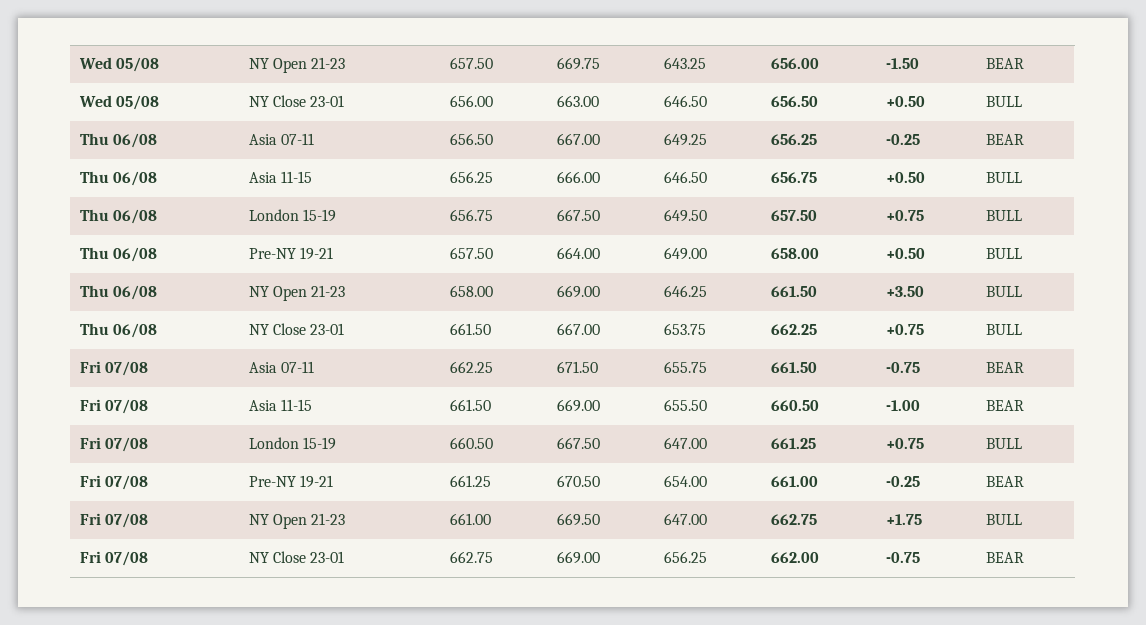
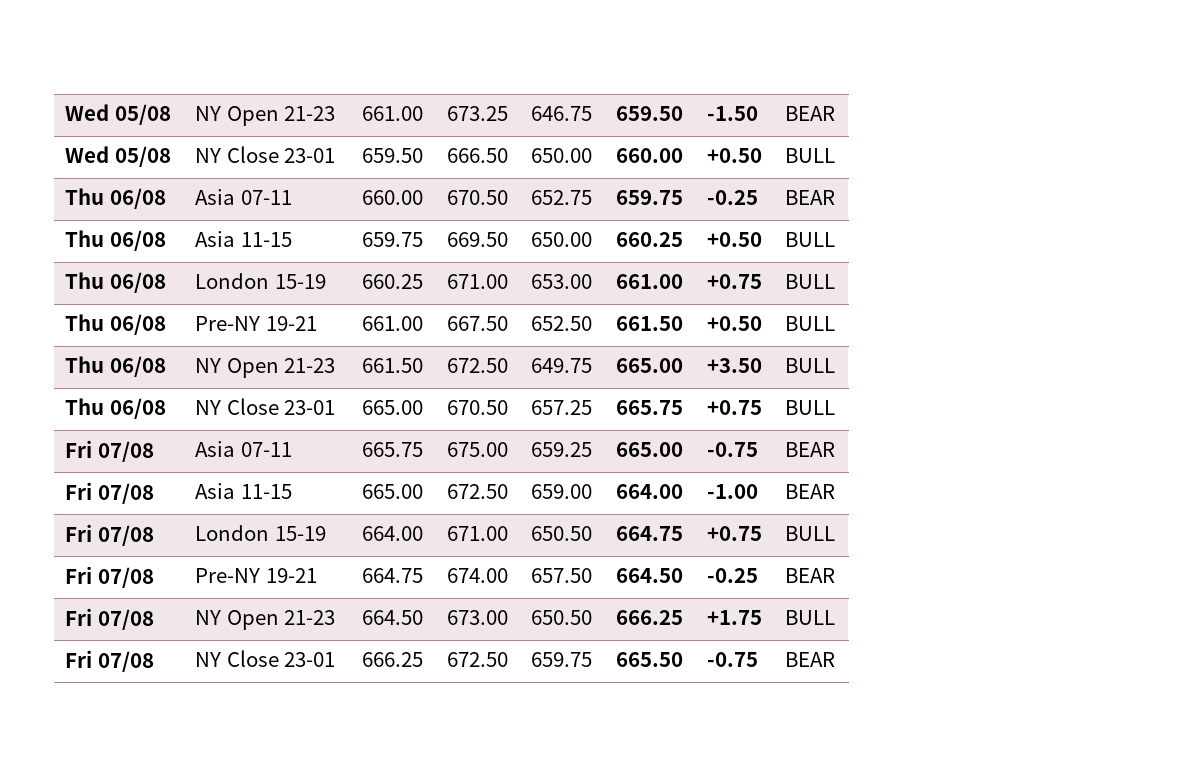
[449,57,493,69] [556,57,600,70] [663,57,706,69] [770,58,819,69] 657.50 | 669.75 | 643.25 | 656.00 -> [362,106,424,121] [447,106,509,121] [531,106,593,121] [616,106,684,121] 661.00 | 673.25 | 646.75 | 659.50
[449,95,493,107] [556,95,599,107] [663,95,707,107] [770,96,818,107] 656.00 | 663.00 | 646.50 | 656.50 -> [362,148,424,163] [447,148,509,163] [531,148,593,163] [616,148,684,163] 659.50 | 666.50 | 650.00 | 660.00
[449,133,493,145] [556,133,600,145] [663,133,707,146] [770,134,817,145] 656.50 | 667.00 | 649.25 | 656.25 -> [362,190,424,205] [447,190,509,205] [531,190,593,205] [616,190,684,205] 660.00 | 670.50 | 652.75 | 659.75
[449,171,493,183] [556,171,600,183] [663,171,707,183] [770,172,817,183] 656.25 | 666.00 | 646.50 | 656.75 -> [362,232,424,247] [447,232,509,247] [531,232,593,247] [616,232,684,247] 659.75 | 669.50 | 650.00 | 660.25
[449,209,493,221] [556,209,600,221] [663,209,707,222] [770,210,817,221] 656.75 | 667.50 | 649.50 | 657.50 -> [362,274,424,289] [447,274,509,289] [531,274,593,289] [616,274,684,289] 660.25 | 671.00 | 653.00 | 661.00
[449,247,493,259] [556,247,600,259] [663,247,707,260] [770,248,819,259] 657.50 | 664.00 | 649.00 | 658.00 -> [362,316,424,331] [447,316,509,331] [531,316,593,331] [616,316,684,331] 661.00 | 667.50 | 652.50 | 661.50
[449,285,493,297] [556,285,600,298] [663,285,707,297] [770,286,817,297] 658.00 | 669.00 | 646.25 | 661.50 -> [362,358,424,373] [447,358,509,373] [531,358,593,373] [616,358,684,373] 661.50 | 672.50 | 649.75 | 665.00
[449,323,491,335] [556,323,600,335] [663,323,706,335] [770,324,817,335] 661.50 | 667.00 | 653.75 | 662.25 -> [362,400,424,415] [447,400,509,415] [531,400,593,415] [616,400,684,415] 665.00 | 670.50 | 657.25 | 665.75
[449,361,493,373] [556,361,598,373] [663,361,707,373] [770,362,817,373] 662.25 | 671.50 | 655.75 | 661.50 -> [362,442,424,457] [447,442,509,457] [531,442,593,457] [616,442,684,457] 665.75 | 675.00 | 659.25 | 665.00
[449,399,491,411] [556,399,600,412] [663,399,707,411] [770,400,819,411] 661.50 | 669.00 | 655.50 | 660.50 -> [362,484,424,499] [447,484,509,499] [531,484,593,499] [616,484,684,499] 665.00 | 672.50 | 659.00 | 664.00
[449,437,493,449] [556,437,600,449] [663,437,707,449] [770,438,816,449] 660.50 | 667.50 | 647.00 | 661.25 -> [362,526,424,541] [447,526,509,541] [531,526,593,541] [616,526,684,541] 664.00 | 671.00 | 650.50 | 664.75
[449,475,491,487] [556,475,600,487] [663,475,707,487] [770,476,818,487] 661.25 | 670.50 | 654.00 | 661.00 -> [362,568,424,583] [447,568,509,583] [531,568,593,583] [616,568,684,583] 664.75 | 674.00 | 657.50 | 664.50
[449,513,491,525] [556,513,600,526] [663,513,707,525] [770,514,817,525] 661.00 | 669.50 | 647.00 | 662.75 -> [362,610,424,625] [447,610,509,625] [531,610,593,625] [616,610,684,625] 664.50 | 673.00 | 650.50 | 666.25
[449,551,493,563] [556,551,600,564] [663,551,707,563] [770,552,819,563] 662.75 | 669.00 | 656.25 | 662.00 -> [362,652,424,667] [447,652,509,667] [531,652,593,667] [616,652,684,667] 666.25 | 672.50 | 659.75 | 665.50

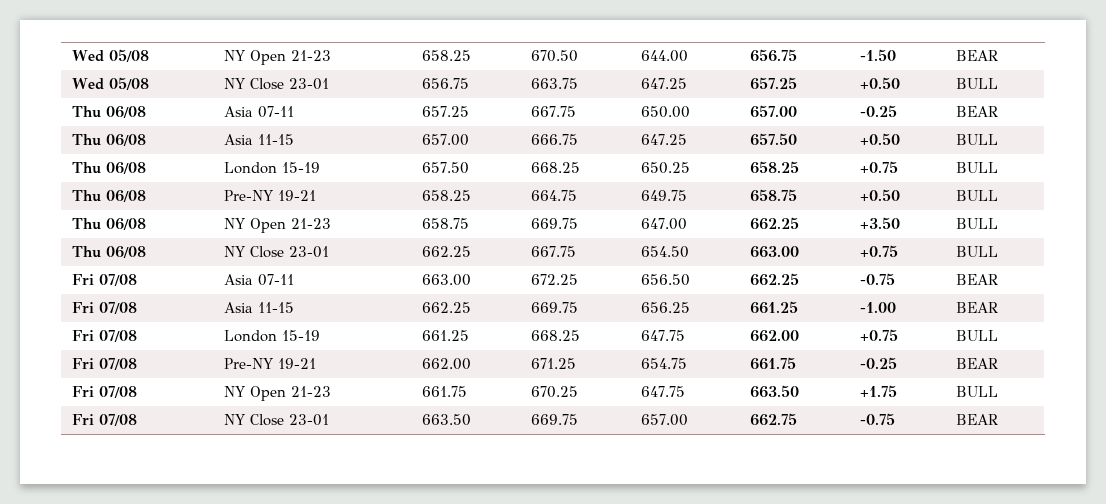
[362,106,424,121] [447,106,509,121] [531,106,593,121] [616,106,684,121] 661.00 | 673.25 | 646.75 | 659.50 -> [422,50,472,61] [531,50,579,62] [641,50,689,62] [750,49,798,62] 658.25 | 670.50 | 644.00 | 656.75
[362,148,424,163] [447,148,509,163] [531,148,593,163] [616,148,684,163] 659.50 | 666.50 | 650.00 | 660.00 -> [422,78,470,89] [531,78,579,89] [641,78,688,89] [750,77,798,90] 656.75 | 663.75 | 647.25 | 657.25
[362,190,424,205] [447,190,509,205] [531,190,593,205] [616,190,684,205] 660.00 | 670.50 | 652.75 | 659.75 -> [422,106,470,117] [531,106,577,117] [641,106,691,118] [750,105,798,118] 657.25 | 667.75 | 650.00 | 657.00
[362,232,424,247] [447,232,509,247] [531,232,593,247] [616,232,684,247] 659.75 | 669.50 | 650.00 | 660.25 -> [422,134,470,146] [531,134,579,145] [641,134,688,145] [750,133,798,146] 657.00 | 666.75 | 647.25 | 657.50
[362,274,424,289] [447,274,509,289] [531,274,593,289] [616,274,684,289] 660.25 | 671.00 | 653.00 | 661.00 -> [422,162,470,174] [531,162,581,173] [641,162,691,174] [750,161,800,174] 657.50 | 668.25 | 650.25 | 658.25
[362,316,424,331] [447,316,509,331] [531,316,593,331] [616,316,684,331] 661.00 | 667.50 | 652.50 | 661.50 -> [422,190,472,201] [531,190,578,201] [641,190,688,201] [750,189,798,202] 658.25 | 664.75 | 649.75 | 658.75
[362,358,424,373] [447,358,509,373] [531,358,593,373] [616,358,684,373] 661.50 | 672.50 | 649.75 | 665.00 -> [422,218,470,229] [531,218,579,229] [641,218,688,230] [750,217,800,230] 658.75 | 669.75 | 647.00 | 662.25
[362,400,424,415] [447,400,509,415] [531,400,593,415] [616,400,684,415] 665.00 | 670.50 | 657.25 | 665.75 -> [422,246,472,257] [531,246,577,257] [641,246,690,258] [750,246,800,258] 662.25 | 667.75 | 654.50 | 663.00
[362,442,424,457] [447,442,509,457] [531,442,593,457] [616,442,684,457] 665.75 | 675.00 | 659.25 | 665.00 -> [422,274,472,286] [531,274,579,285] [641,274,691,286] [750,273,800,286] 663.00 | 672.25 | 656.50 | 662.25
[362,484,424,499] [447,484,509,499] [531,484,593,499] [616,484,684,499] 665.00 | 672.50 | 659.00 | 664.00 -> [422,302,472,313] [531,302,579,313] [641,302,691,313] [750,301,799,314] 662.25 | 669.75 | 656.25 | 661.25
[362,526,424,541] [447,526,509,541] [531,526,593,541] [616,526,684,541] 664.00 | 671.00 | 650.50 | 664.75 -> [422,330,470,341] [531,330,581,341] [641,330,686,341] [750,330,800,342] 661.25 | 668.25 | 647.75 | 662.00
[362,568,424,583] [447,568,509,583] [531,568,593,583] [616,568,684,583] 664.75 | 674.00 | 657.50 | 664.50 -> [422,358,472,370] [531,358,577,369] [641,358,688,369] [750,357,797,370] 662.00 | 671.25 | 654.75 | 661.75
[362,610,424,625] [447,610,509,625] [531,610,593,625] [616,610,684,625] 664.50 | 673.00 | 650.50 | 666.25 -> [422,386,468,397] [531,386,579,398] [641,386,686,397] [750,385,800,398] 661.75 | 670.25 | 647.75 | 663.50
[362,652,424,667] [447,652,509,667] [531,652,593,667] [616,652,684,667] 666.25 | 672.50 | 659.75 | 665.50 -> [422,414,472,426] [531,414,579,425] [641,414,689,426] [750,413,798,426] 663.50 | 669.75 | 657.00 | 662.75

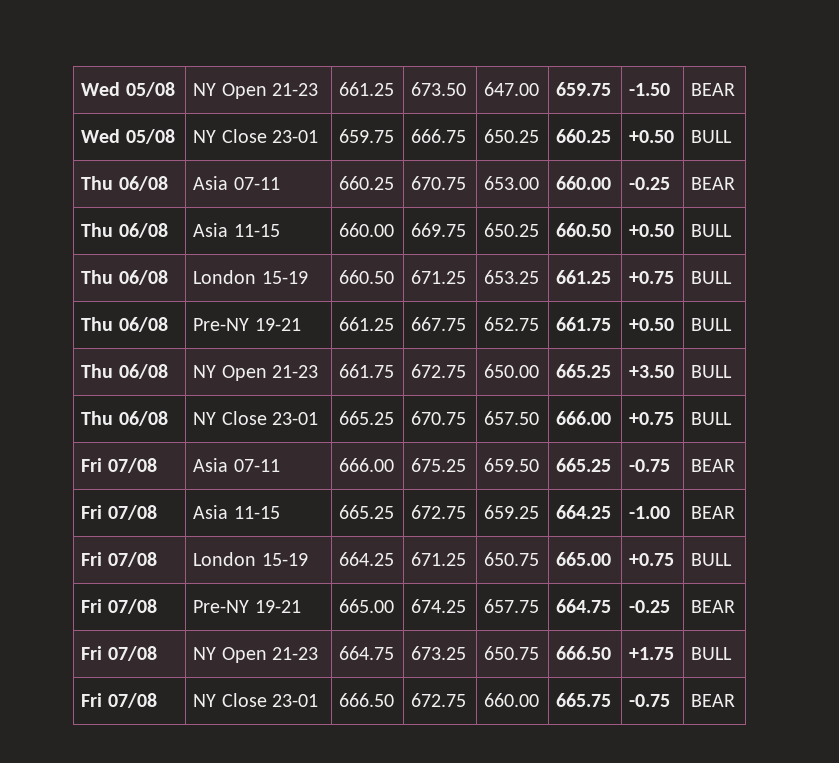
[422,50,472,61] [531,50,579,62] [641,50,689,62] [750,49,798,62] 658.25 | 670.50 | 644.00 | 656.75 -> [339,82,395,96] [411,82,467,96] [484,82,540,96] [556,82,612,96] 661.25 | 673.50 | 647.00 | 659.75
[422,78,470,89] [531,78,579,89] [641,78,688,89] [750,77,798,90] 656.75 | 663.75 | 647.25 | 657.25 -> [339,129,395,143] [411,129,467,143] [484,129,540,143] [556,129,612,143] 659.75 | 666.75 | 650.25 | 660.25
[422,106,470,117] [531,106,577,117] [641,106,691,118] [750,105,798,118] 657.25 | 667.75 | 650.00 | 657.00 -> [339,176,395,190] [411,176,467,190] [484,176,540,190] [556,176,612,190] 660.25 | 670.75 | 653.00 | 660.00
[422,134,470,146] [531,134,579,145] [641,134,688,145] [750,133,798,146] 657.00 | 666.75 | 647.25 | 657.50 -> [339,223,395,237] [411,223,467,237] [484,223,540,237] [556,223,612,237] 660.00 | 669.75 | 650.25 | 660.50
[422,162,470,174] [531,162,581,173] [641,162,691,174] [750,161,800,174] 657.50 | 668.25 | 650.25 | 658.25 -> [339,270,395,284] [411,270,467,284] [484,270,540,284] [556,270,612,284] 660.50 | 671.25 | 653.25 | 661.25
[422,190,472,201] [531,190,578,201] [641,190,688,201] [750,189,798,202] 658.25 | 664.75 | 649.75 | 658.75 -> [339,317,395,331] [411,317,467,331] [484,317,540,331] [556,317,612,331] 661.25 | 667.75 | 652.75 | 661.75
[422,218,470,229] [531,218,579,229] [641,218,688,230] [750,217,800,230] 658.75 | 669.75 | 647.00 | 662.25 -> [339,364,395,378] [411,364,467,378] [484,364,540,378] [556,364,612,378] 661.75 | 672.75 | 650.00 | 665.25
[422,246,472,257] [531,246,577,257] [641,246,690,258] [750,246,800,258] 662.25 | 667.75 | 654.50 | 663.00 -> [339,411,395,425] [411,411,467,425] [484,411,540,425] [556,411,612,425] 665.25 | 670.75 | 657.50 | 666.00
[422,274,472,286] [531,274,579,285] [641,274,691,286] [750,273,800,286] 663.00 | 672.25 | 656.50 | 662.25 -> [339,458,395,472] [411,458,467,472] [484,458,540,472] [556,458,612,472] 666.00 | 675.25 | 659.50 | 665.25
[422,302,472,313] [531,302,579,313] [641,302,691,313] [750,301,799,314] 662.25 | 669.75 | 656.25 | 661.25 -> [339,505,395,519] [411,505,467,519] [484,505,540,519] [556,505,612,519] 665.25 | 672.75 | 659.25 | 664.25
[422,330,470,341] [531,330,581,341] [641,330,686,341] [750,330,800,342] 661.25 | 668.25 | 647.75 | 662.00 -> [339,552,395,566] [411,552,467,566] [484,552,540,566] [556,552,612,566] 664.25 | 671.25 | 650.75 | 665.00
[422,358,472,370] [531,358,577,369] [641,358,688,369] [750,357,797,370] 662.00 | 671.25 | 654.75 | 661.75 -> [339,599,395,613] [411,599,467,613] [484,599,540,613] [556,599,612,613] 665.00 | 674.25 | 657.75 | 664.75
[422,386,468,397] [531,386,579,398] [641,386,686,397] [750,385,800,398] 661.75 | 670.25 | 647.75 | 663.50 -> [339,646,395,660] [411,646,467,660] [484,646,540,660] [556,646,612,660] 664.75 | 673.25 | 650.75 | 666.50
[422,414,472,426] [531,414,579,425] [641,414,689,426] [750,413,798,426] 663.50 | 669.75 | 657.00 | 662.75 -> [339,693,395,707] [411,693,467,707] [484,693,540,707] [556,693,612,707] 666.50 | 672.75 | 660.00 | 665.75

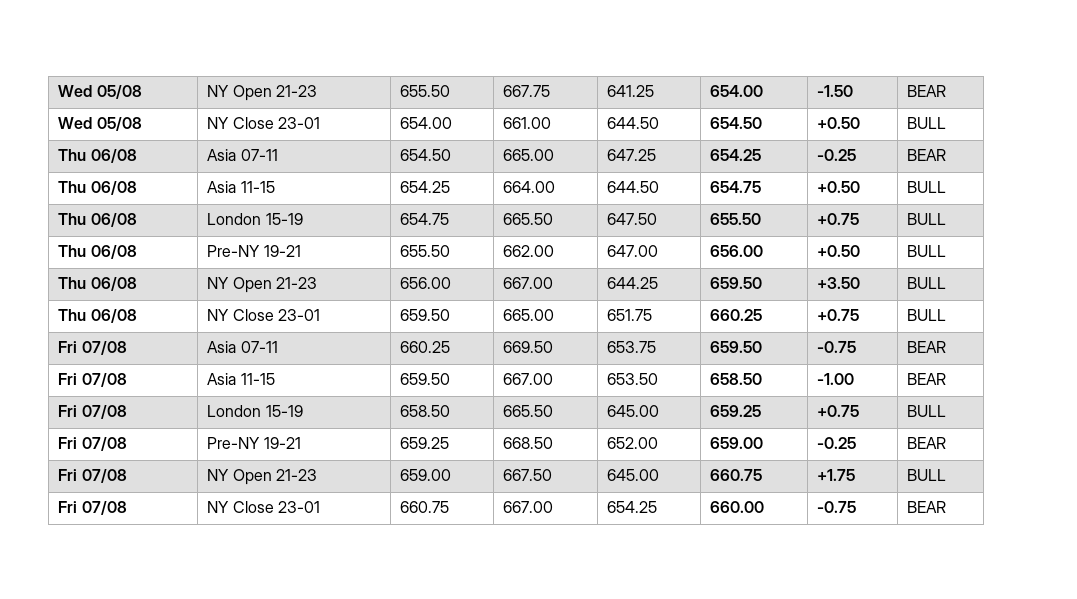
[339,82,395,96] [411,82,467,96] [484,82,540,96] [556,82,612,96] 661.25 | 673.50 | 647.00 | 659.75 -> [400,85,451,97] [503,85,551,97] [607,85,655,97] [710,85,764,97] 655.50 | 667.75 | 641.25 | 654.00
[339,129,395,143] [411,129,467,143] [484,129,540,143] [556,129,612,143] 659.75 | 666.75 | 650.25 | 660.25 -> [400,117,453,129] [503,117,552,129] [607,117,660,129] [710,117,763,129] 654.00 | 661.00 | 644.50 | 654.50
[339,176,395,190] [411,176,467,190] [484,176,540,190] [556,176,612,190] 660.25 | 670.75 | 653.00 | 660.00 -> [400,149,452,161] [503,149,555,161] [607,149,657,161] [710,149,762,161] 654.50 | 665.00 | 647.25 | 654.25
[339,223,395,237] [411,223,467,237] [484,223,540,237] [556,223,612,237] 660.00 | 669.75 | 650.25 | 660.50 -> [400,181,451,193] [503,181,556,193] [607,181,660,193] [710,181,762,193] 654.25 | 664.00 | 644.50 | 654.75
[339,270,395,284] [411,270,467,284] [484,270,540,284] [556,270,612,284] 660.50 | 671.25 | 653.25 | 661.25 -> [400,213,450,225] [503,213,554,225] [607,213,658,225] [710,213,762,225] 654.75 | 665.50 | 647.50 | 655.50
[339,317,395,331] [411,317,467,331] [484,317,540,331] [556,317,612,331] 661.25 | 667.75 | 652.75 | 661.75 -> [400,245,451,257] [503,245,555,257] [607,245,659,257] [710,245,764,257] 655.50 | 662.00 | 647.00 | 656.00
[339,364,395,378] [411,364,467,378] [484,364,540,378] [556,364,612,378] 661.75 | 672.75 | 650.00 | 665.25 -> [400,277,452,289] [503,277,554,289] [607,277,659,289] [710,277,763,289] 656.00 | 667.00 | 644.25 | 659.50
[339,411,395,425] [411,411,467,425] [484,411,540,425] [556,411,612,425] 665.25 | 670.75 | 657.50 | 666.00 -> [400,309,451,321] [503,309,555,321] [607,309,653,321] [710,309,763,321] 659.50 | 665.00 | 651.75 | 660.25
[339,458,395,472] [411,458,467,472] [484,458,540,472] [556,458,612,472] 666.00 | 675.25 | 659.50 | 665.25 -> [400,341,451,353] [503,341,554,353] [607,341,657,353] [710,341,763,353] 660.25 | 669.50 | 653.75 | 659.50
[339,505,395,519] [411,505,467,519] [484,505,540,519] [556,505,612,519] 665.25 | 672.75 | 659.25 | 664.25 -> [400,373,451,385] [503,373,554,385] [607,373,659,385] [710,373,763,385] 659.50 | 667.00 | 653.50 | 658.50
[339,552,395,566] [411,552,467,566] [484,552,540,566] [556,552,612,566] 664.25 | 671.25 | 650.75 | 665.00 -> [400,405,451,417] [503,405,554,417] [607,405,660,417] [710,405,762,417] 658.50 | 665.50 | 645.00 | 659.25
[339,599,395,613] [411,599,467,613] [484,599,540,613] [556,599,612,613] 665.00 | 674.25 | 657.75 | 664.75 -> [400,437,450,449] [503,437,554,449] [607,437,659,449] [710,437,764,449] 659.25 | 668.50 | 652.00 | 659.00
[339,646,395,660] [411,646,467,660] [484,646,540,660] [556,646,612,660] 664.75 | 673.25 | 650.75 | 666.50 -> [400,469,452,481] [503,469,553,481] [607,469,660,481] [710,469,763,481] 659.00 | 667.50 | 645.00 | 660.75
[339,693,395,707] [411,693,467,707] [484,693,540,707] [556,693,612,707] 666.50 | 672.75 | 660.00 | 665.75 -> [400,501,450,513] [503,501,554,513] [607,501,658,513] [710,501,765,513] 660.75 | 667.00 | 654.25 | 660.00

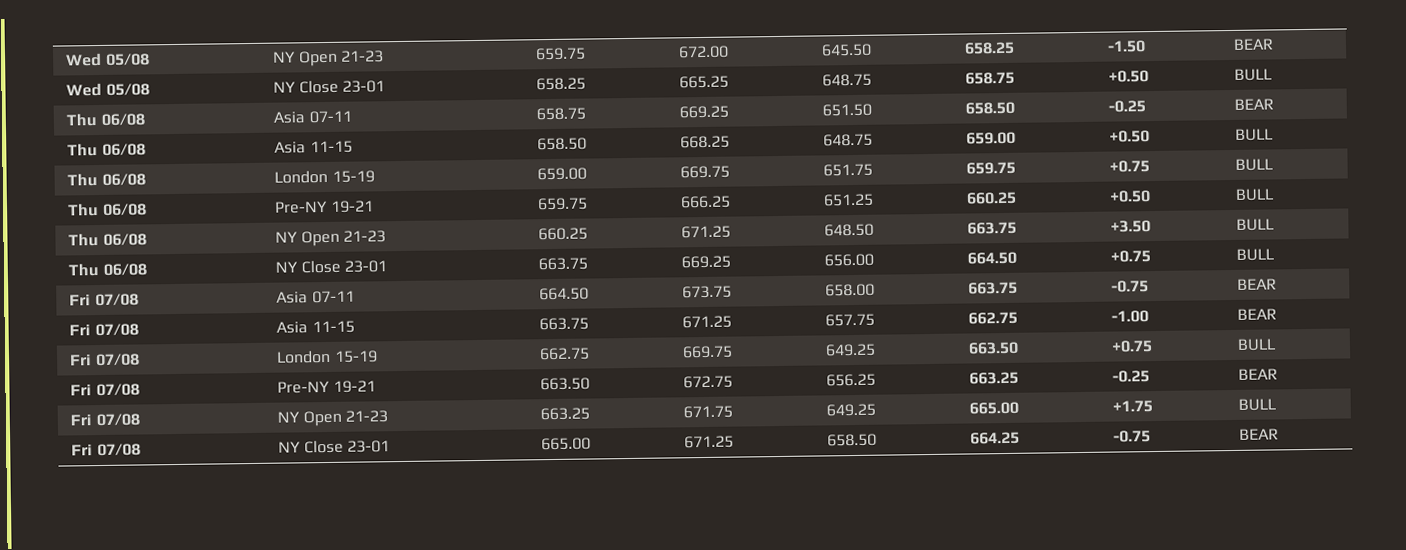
[400,85,451,97] [503,85,551,97] [607,85,655,97] [710,85,764,97] 655.50 | 667.75 | 641.25 | 654.00 -> [535,47,587,61] [678,45,730,59] [821,43,873,57] [964,41,1016,55] 659.75 | 672.00 | 645.50 | 658.25
[400,117,453,129] [503,117,552,129] [607,117,660,129] [710,117,763,129] 654.00 | 661.00 | 644.50 | 654.50 -> [536,77,587,91] [679,75,730,89] [822,73,873,87] [965,71,1016,85] 658.25 | 665.25 | 648.75 | 658.75
[400,149,452,161] [503,149,555,161] [607,149,657,161] [710,149,762,161] 654.50 | 665.00 | 647.25 | 654.25 -> [536,107,587,121] [679,105,730,119] [822,103,873,117] [965,101,1016,115] 658.75 | 669.25 | 651.50 | 658.50
[400,181,451,193] [503,181,556,193] [607,181,660,193] [710,181,762,193] 654.25 | 664.00 | 644.50 | 654.75 -> [537,137,588,151] [680,135,731,149] [823,133,874,147] [966,131,1017,145] 658.50 | 668.25 | 648.75 | 659.00
[400,213,450,225] [503,213,554,225] [607,213,658,225] [710,213,762,225] 654.75 | 665.50 | 647.50 | 655.50 -> [537,167,588,181] [680,165,731,179] [823,163,874,177] [966,161,1017,175] 659.00 | 669.75 | 651.75 | 659.75
[400,245,451,257] [503,245,555,257] [607,245,659,257] [710,245,764,257] 655.50 | 662.00 | 647.00 | 656.00 -> [537,197,589,211] [680,195,732,209] [823,193,875,207] [966,191,1018,205] 659.75 | 666.25 | 651.25 | 660.25
[400,277,452,289] [503,277,554,289] [607,277,659,289] [710,277,763,289] 656.00 | 667.00 | 644.25 | 659.50 -> [538,227,589,241] [681,225,732,239] [824,223,875,237] [967,221,1018,235] 660.25 | 671.25 | 648.50 | 663.75
[400,309,451,321] [503,309,555,321] [607,309,653,321] [710,309,763,321] 659.50 | 665.00 | 651.75 | 660.25 -> [538,257,589,271] [681,255,732,269] [824,253,875,267] [967,251,1018,265] 663.75 | 669.25 | 656.00 | 664.50
[400,341,451,353] [503,341,554,353] [607,341,657,353] [710,341,763,353] 660.25 | 669.50 | 653.75 | 659.50 -> [539,287,590,301] [682,285,733,299] [825,283,876,297] [968,281,1019,295] 664.50 | 673.75 | 658.00 | 663.75
[400,373,451,385] [503,373,554,385] [607,373,659,385] [710,373,763,385] 659.50 | 667.00 | 653.50 | 658.50 -> [539,317,590,331] [682,315,733,329] [825,313,876,327] [968,311,1019,325] 663.75 | 671.25 | 657.75 | 662.75
[400,405,451,417] [503,405,554,417] [607,405,660,417] [710,405,762,417] 658.50 | 665.50 | 645.00 | 659.25 -> [539,347,591,361] [682,345,734,359] [825,343,877,357] [968,341,1020,355] 662.75 | 669.75 | 649.25 | 663.50
[400,437,450,449] [503,437,554,449] [607,437,659,449] [710,437,764,449] 659.25 | 668.50 | 652.00 | 659.00 -> [540,377,591,391] [683,375,734,389] [826,373,877,387] [969,371,1020,385] 663.50 | 672.75 | 656.25 | 663.25
[400,469,452,481] [503,469,553,481] [607,469,660,481] [710,469,763,481] 659.00 | 667.50 | 645.00 | 660.75 -> [540,407,591,421] [683,405,734,419] [826,403,877,417] [969,401,1020,415] 663.25 | 671.75 | 649.25 | 665.00
[400,501,450,513] [503,501,554,513] [607,501,658,513] [710,501,765,513] 660.75 | 667.00 | 654.25 | 660.00 -> [541,437,592,451] [684,435,735,449] [827,433,878,447] [970,431,1021,445] 665.00 | 671.25 | 658.50 | 664.25

